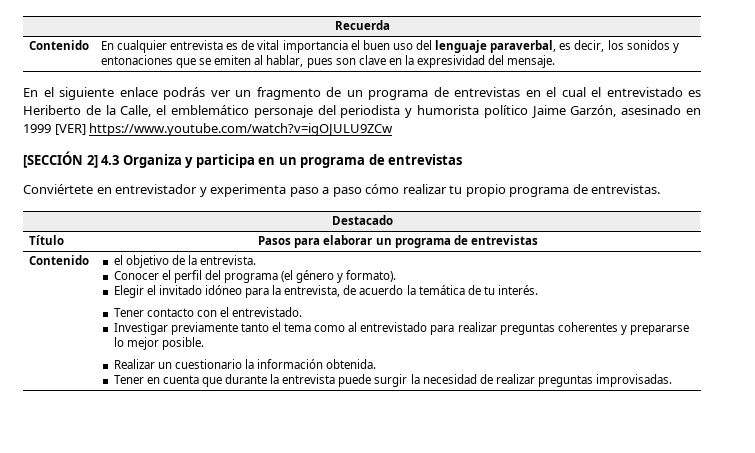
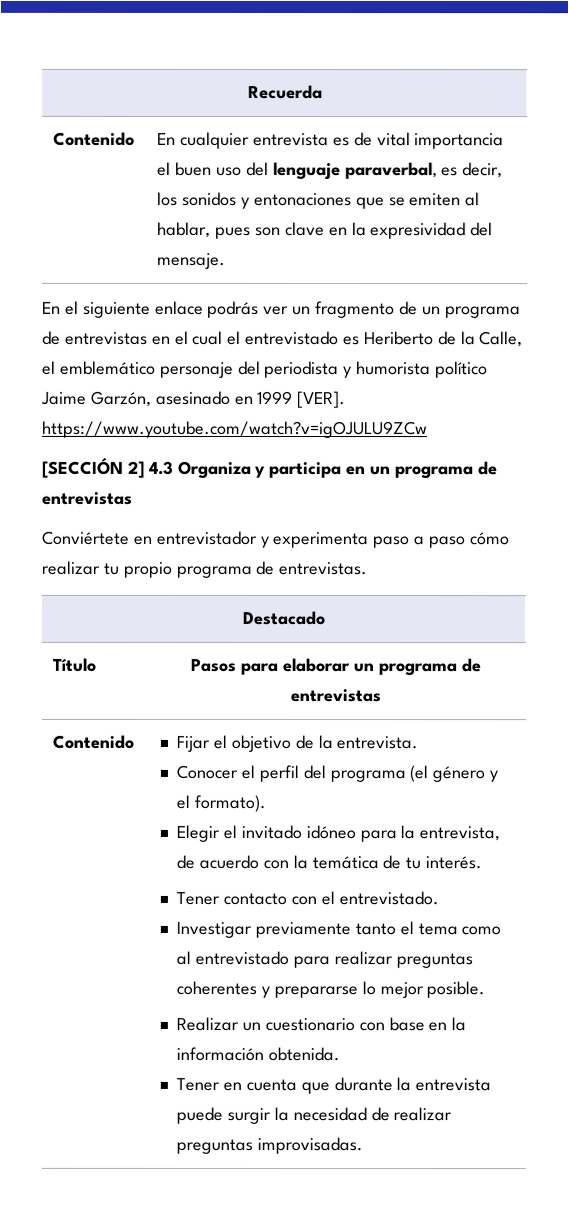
[54,124,86,135] [VER] -> [297,391,347,409] [VER].
(89, 260) none -> [176,735,211,752] Fijar
(344, 278) none -> [176,794,191,809] el
(404, 290) none -> [262,859,289,870] con
(242, 364) none -> [358,1017,448,1032] con base en

